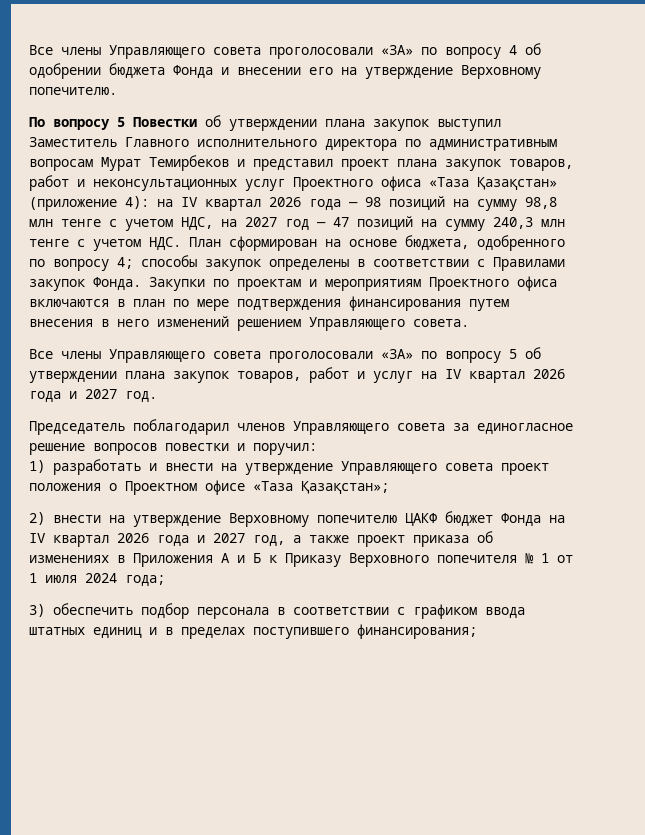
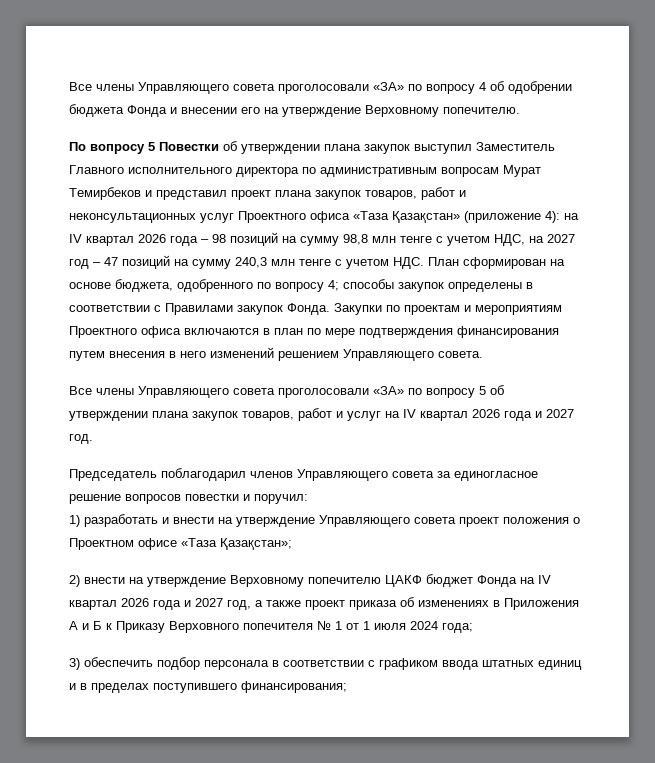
[349,202,358,207] — -> [201,239,209,243] –
[317,222,326,227] — -> [93,262,101,266] –

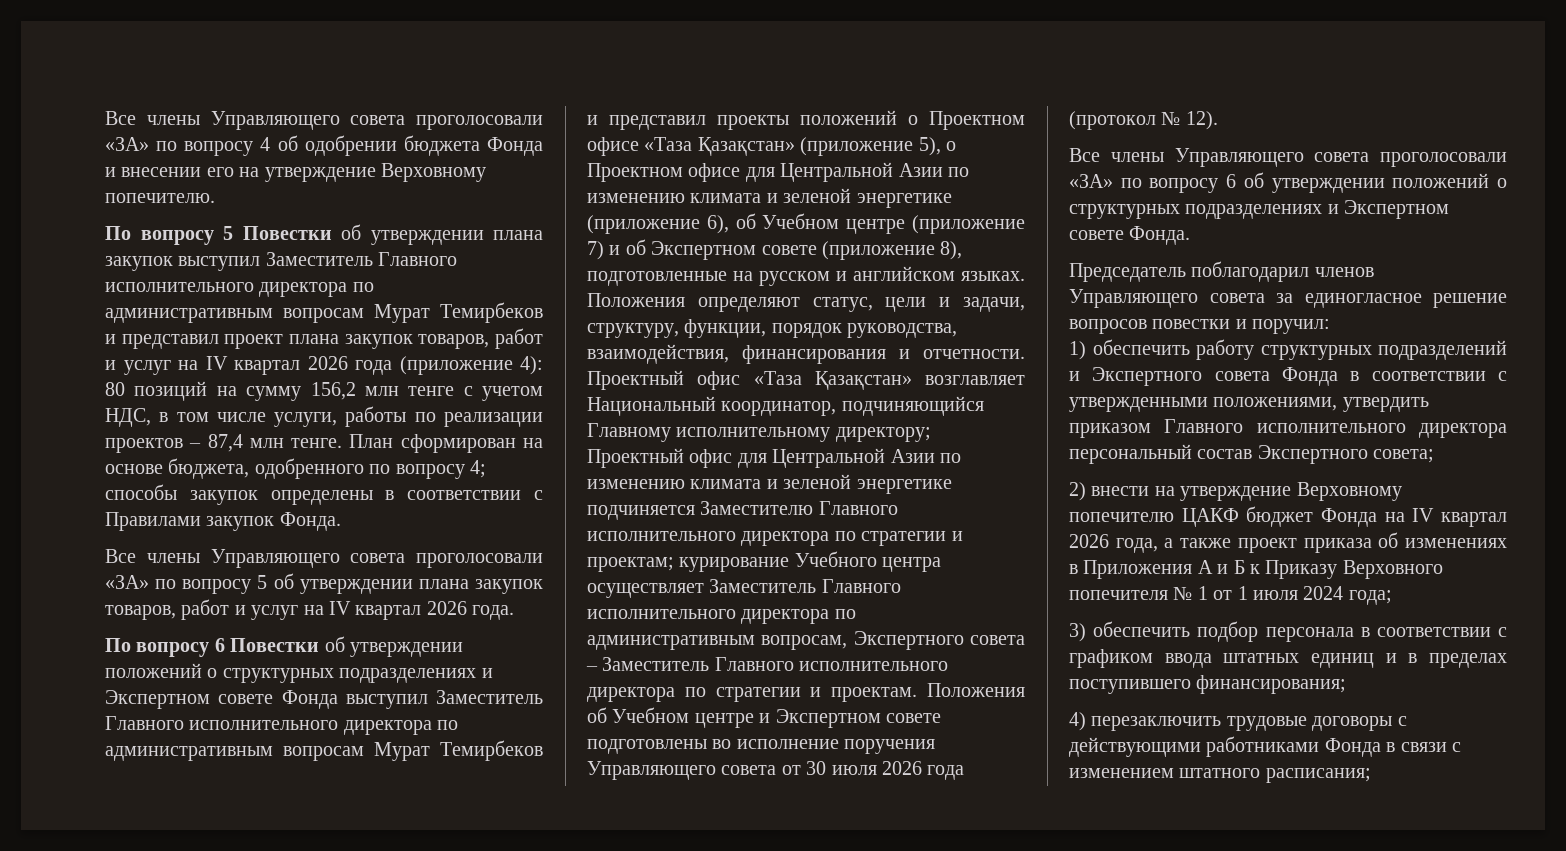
[69,211,579,223] [69,232,368,246] неконсультационных услуг Проектного офиса «Таза Қазақстан» (приложение 4): на IV квартал 2026 года – 98 позиций на сумму 98,8 -> [123,356,543,375] [105,381,356,401] услуг на IV квартал 2026 года (приложение 4): 80 позиций на сумму 156,2
[529,234,575,243] [69,255,424,269] на 2027 год – 47 позиций на сумму 240,3 млн тенге с учетом НДС. -> [159,406,543,427] [105,434,343,453] в том числе услуги, работы по реализации проектов – 87,4 млн тенге.
[334,303,562,315] [69,326,559,338] [69,347,483,361] Закупки по проектам и мероприятиям Проектного офиса включаются в план по мере подтверждения финансирования путем внесения в него изменений решением Управляющего совета. -> (341, 521) none
[504,409,574,421] [69,434,93,444] года и 2027 год. -> [472,605,515,620] [105,636,463,657] [105,663,493,683] [105,690,543,709] [105,716,459,735] [105,740,543,761] [587,110,1025,130] [587,137,956,156] [587,162,969,182] [587,188,952,208] [587,213,1025,234] [587,239,963,260] [587,266,1025,286] [587,293,1025,312] [587,319,958,338] [587,344,1025,364] [587,370,1025,390] [587,396,984,416] [587,423,931,442] [587,448,961,468] [587,474,952,494] [587,501,898,520] [587,531,963,546] [587,551,942,572] [587,579,901,598] [587,609,856,624] [587,631,1025,650] [586,657,949,671] [587,683,1025,702] [587,707,941,728] [587,739,936,754] [587,761,965,780] [1069,111,1218,130] [1069,148,1507,167] [1069,172,1507,193] [1069,200,1450,219] [1069,226,1191,245] года. // По вопросу 6 Повестки об утверждении положений о структурных подразделениях и Экспертном совете Фонда выступил Заместитель Главного исполнительного директора по административным вопросам Мурат Темирбеков и представил проекты положений о Проектном офисе «Таза Қазақстан» (приложение 5), о Проектном офисе для Центральной Азии по изменению климата и зеленой энергетике (приложение 6), об Учебном центре (приложение 7) и об Экспертном совете (приложение 8), подготовленные на русском и английском языках. Положения определяют статус, цели и задачи, структуру, функции, порядок руководства, взаимодействия, финансирования и отчетности. Проектный офис «Таза Қазақстан» возглавляет Национальный координатор, подчиняющийся Главному исполнительному директору; Проектный офис для Центральной Азии по изменению климата и зеленой энергетике подчиняется Заместителю Главного исполнительного директора по стратегии и проектам; курирование Учебного центра осуществляет Заместитель Главного исполнительного директора по административным вопросам, Экспертного совета – Заместитель Главного исполнительного директора по стратегии и проектам. Положения об Учебном центре и Экспертном совете подготовлены во исполнение поручения Управляющего совета от 30 июля 2026 года (протокол № 12). // Все члены Управляющего совета проголосовали «ЗА» по вопросу 6 об утверждении положений о структурных подразделениях и Экспертном совете Фонда.
[84,514,580,527] [69,538,292,550] разработать и внести на утверждение Управляющего совета проект положения о Проектном офисе «Таза Қазақстан»; -> [1092,339,1507,360] [1069,367,1507,386] [1069,397,1429,412] [1069,419,1507,438] [1069,444,1435,464] обеспечить работу структурных подразделений и Экспертного совета Фонда в соответствии с утвержденными положениями, утвердить приказом Главного исполнительного директора персональный состав Экспертного совета;
[153,598,251,610] года и 2027 год, -> [1115,538,1158,553] года,
(347, 687) none -> [1069,712,1407,731] [1069,736,1461,757] [1069,768,1371,783] // 4) перезаключить трудовые договоры с действующими работниками Фонда в связи с изменением штатного расписания;

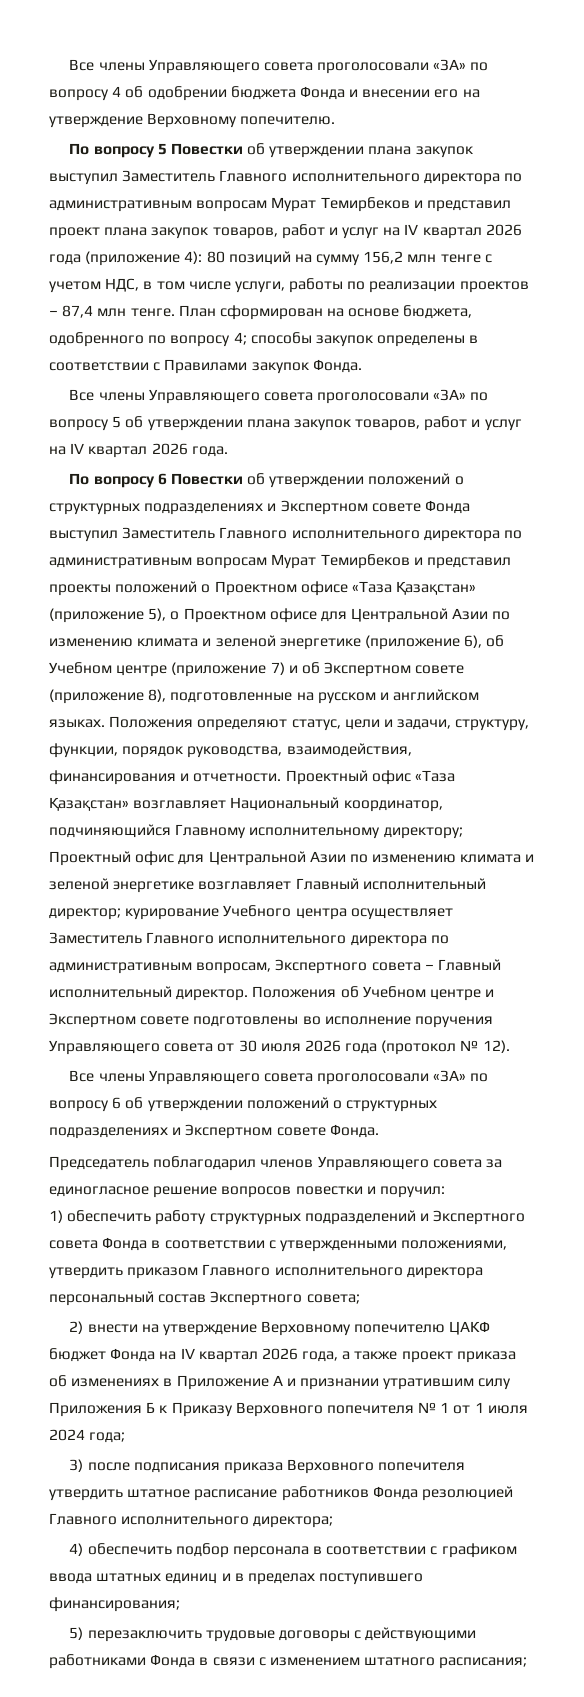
[587,501,898,520] [587,531,963,546] [587,557,674,572] подчиняется Заместителю Главного исполнительного директора по стратегии и проектам; -> [198,878,486,890] [49,908,121,920] возглавляет Главный исполнительный директор;
[602,657,949,671] [587,687,918,702] Заместитель Главного исполнительного директора по стратегии и проектам. -> [437,959,501,971] [49,986,249,1001] Главный исполнительный директор.
[1083,560,1193,579] Приложения -> [176,1375,269,1390] Приложение
(1229, 569) none -> [300,1378,512,1390] [49,1402,142,1417] признании утратившим силу Приложения
(1086, 632) none -> [87,1459,466,1474] [49,1486,513,1501] [49,1513,334,1528] [69,1543,84,1556] после подписания приказа Верховного попечителя утвердить штатное расписание работников Фонда резолюцией Главного исполнительного директора; // 4)
[1069,712,1086,731] 4) -> [69,1627,84,1640] 5)

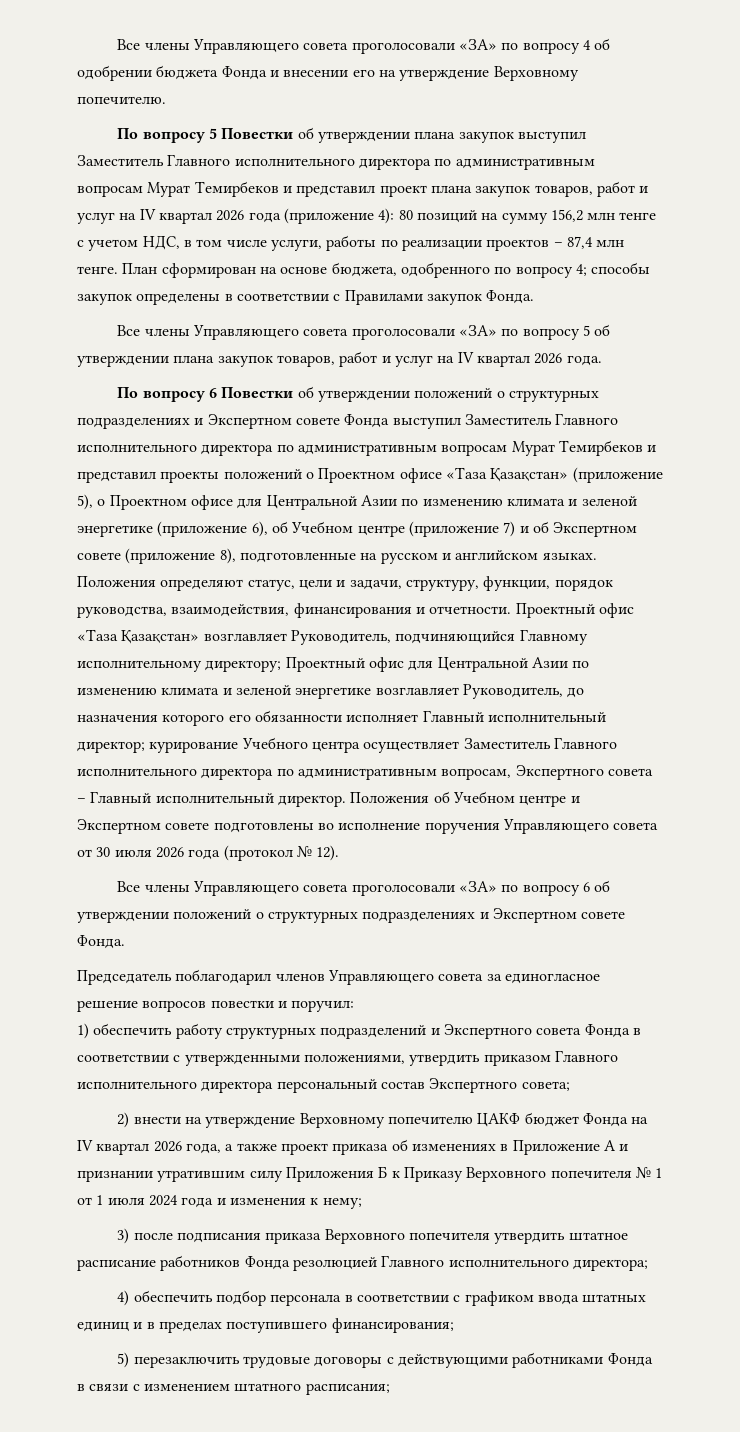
[230,797,443,812] Национальный координатор, -> [290,630,391,645] Руководитель,
(292, 885) none -> [462,684,585,699] [77,710,419,726] Руководитель, до назначения которого его обязанности исполняет
[89,1432,126,1443] года; -> [181,1197,362,1209] года и изменения к нему;

